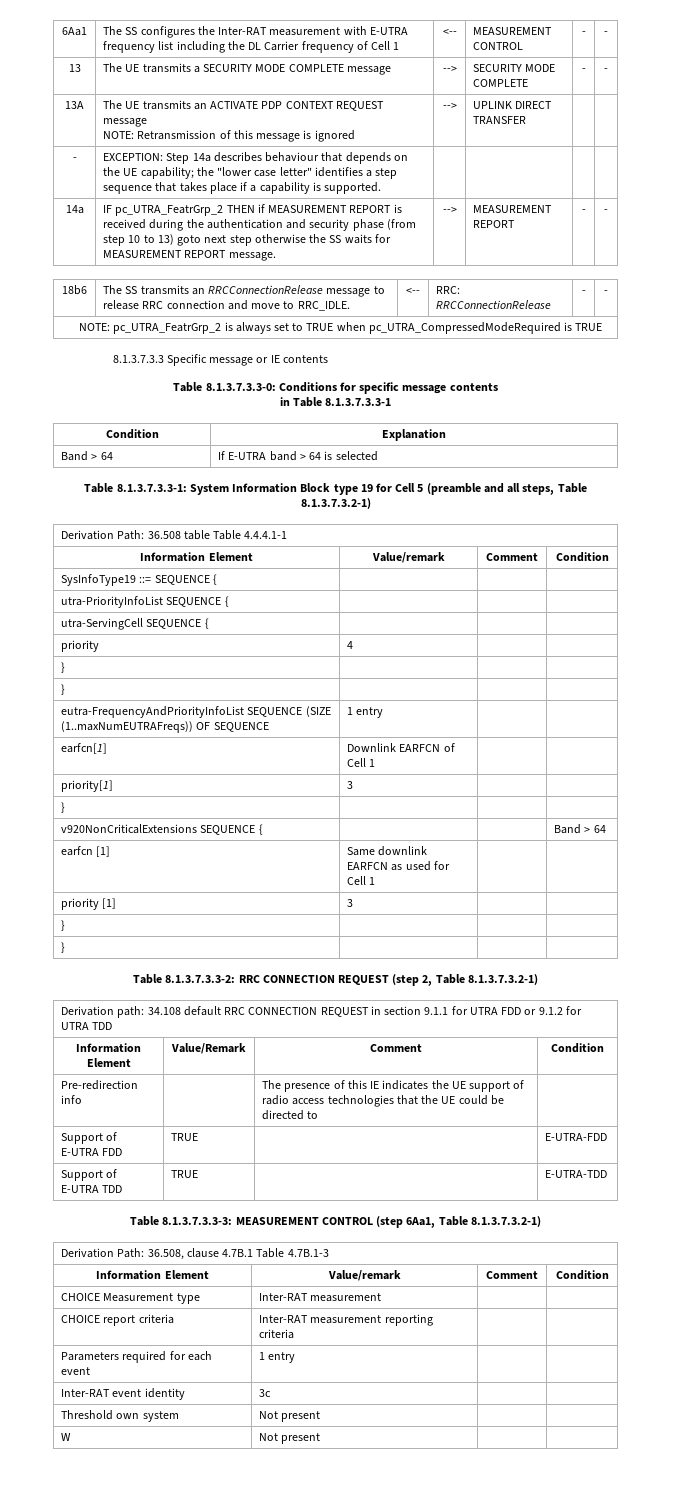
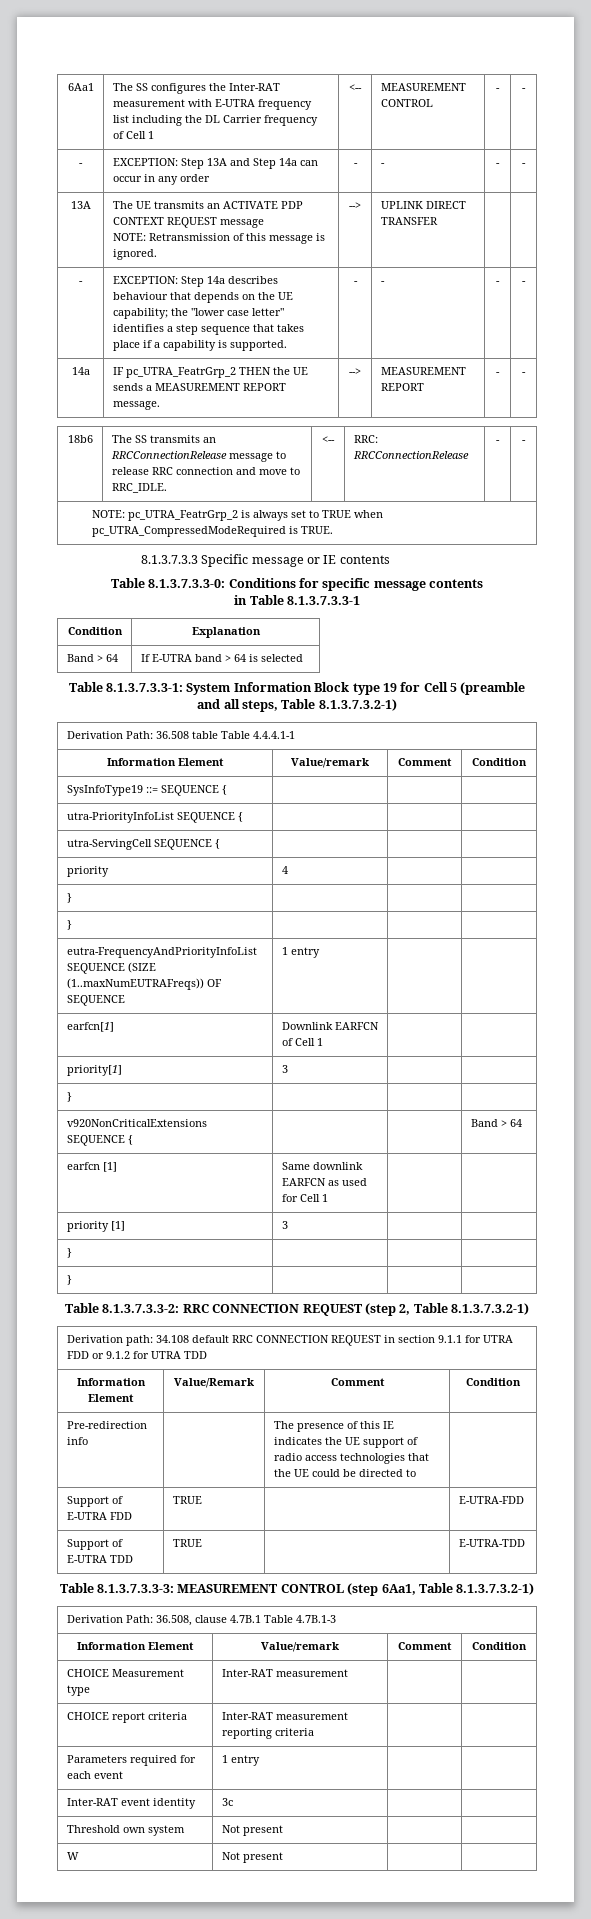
[68,64,81,72] [103,63,391,75] [442,66,457,72] [473,64,556,72] [473,79,529,87] 13 | The UE transmits a SECURITY MODE COMPLETE message | --> | SECURITY MODE COMPLETE -> [79,163,83,166] [112,158,318,169] [112,174,210,185] [353,163,358,166] [380,163,385,166] - | EXCEPTION: Step 13A and Step 14a can occur in any order | - | -
[314,130,355,142] ignored -> [112,249,157,260] ignored.
(382, 188) | | | -> [353,281,358,284] [380,281,385,284] [496,281,500,284] [522,281,526,284] - | - | - | -
[257,204,402,213] [103,219,416,231] [103,234,391,246] if MEASUREMENT REPORT is received during the authentication and security phase (from step 10 to 13) goto next step otherwise the SS waits for -> [272,367,308,375] [112,383,152,391] the UE sends a
[575,323,603,331] TRUE -> [300,526,333,534] TRUE.

